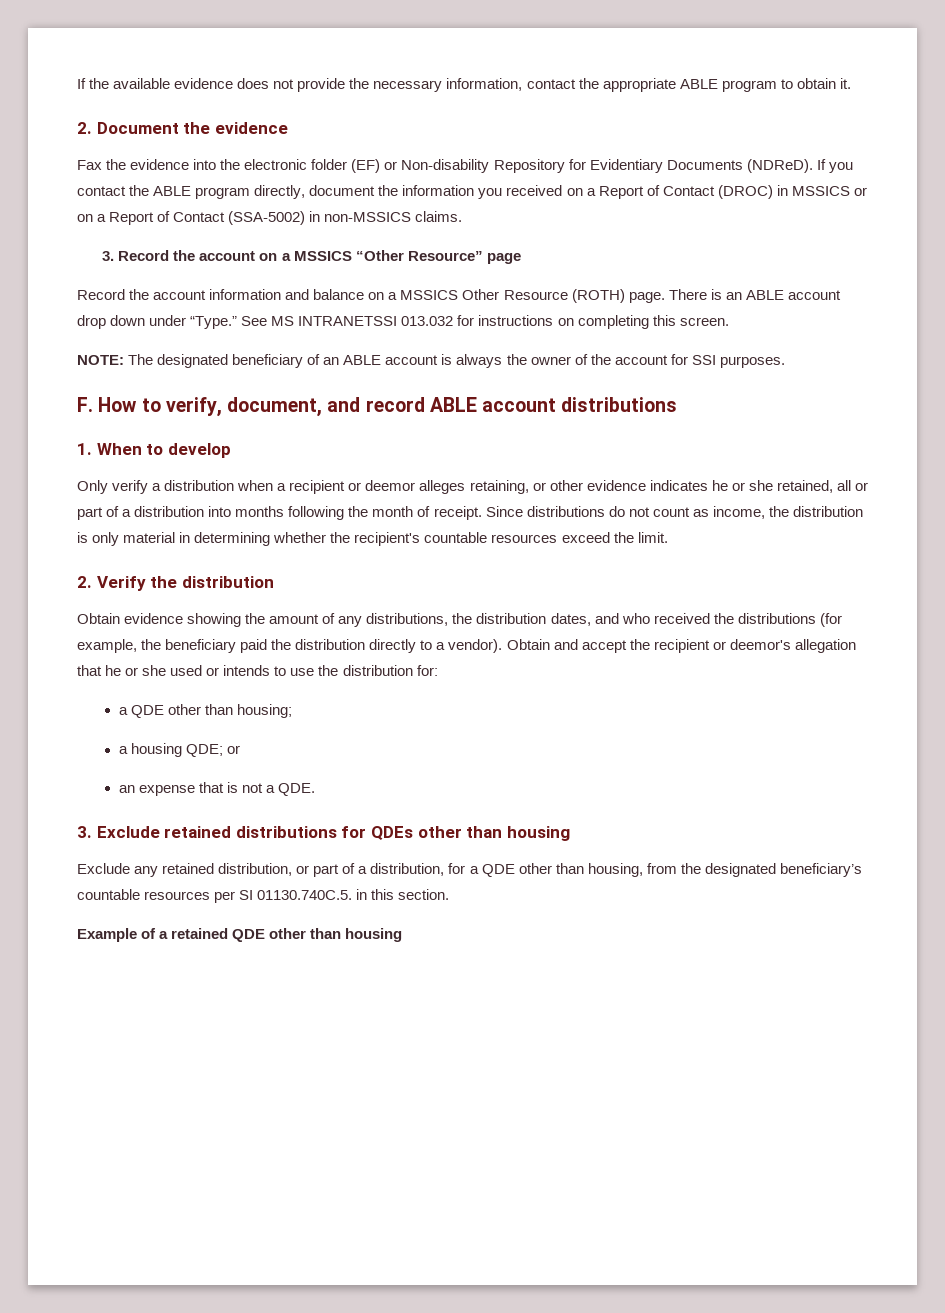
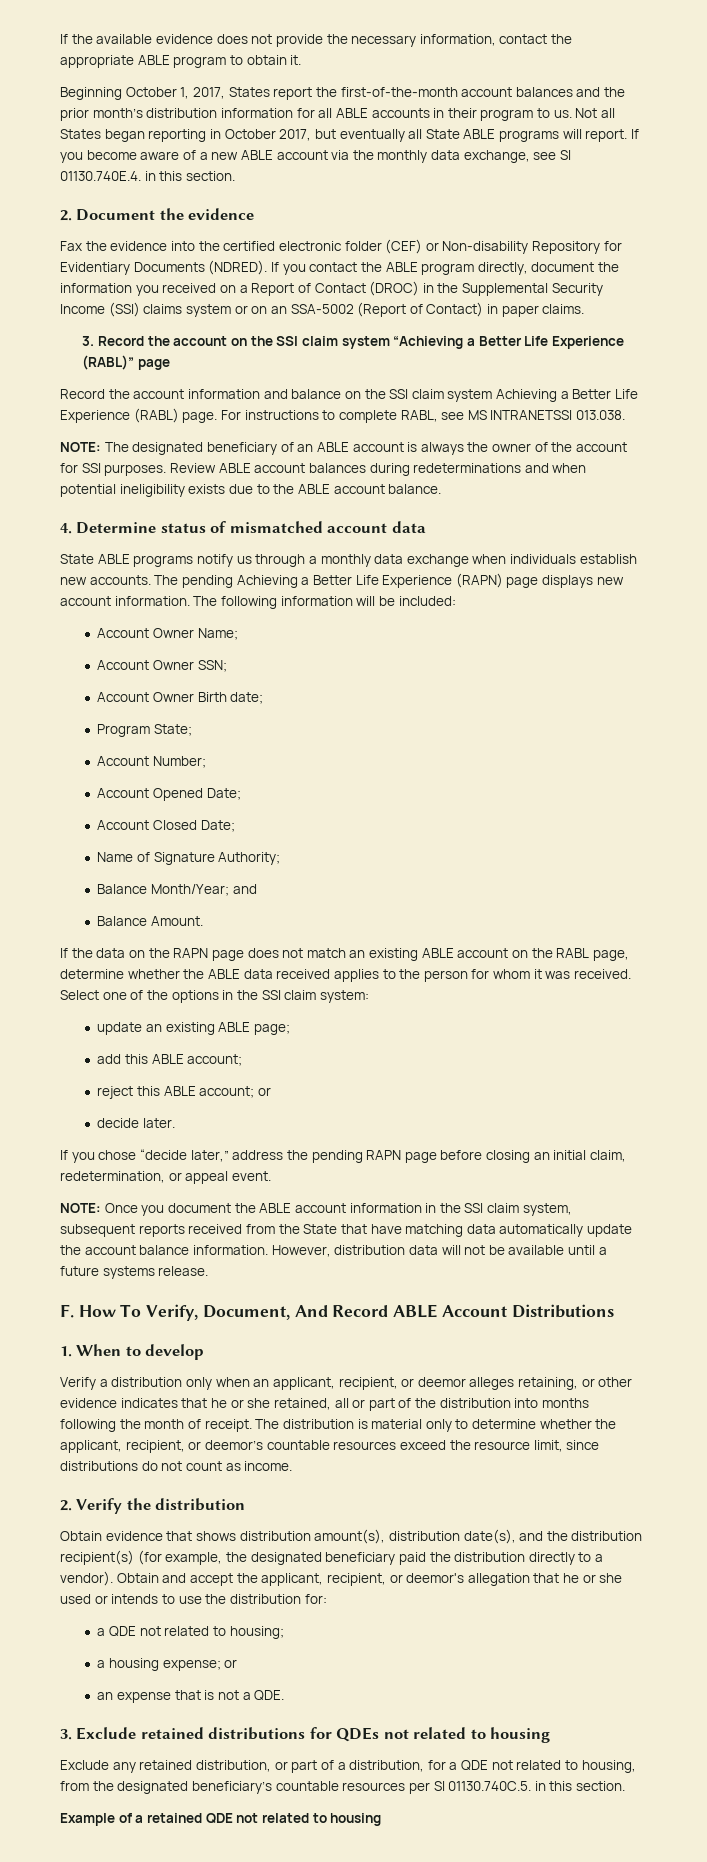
(851, 83) none -> [60,87,626,100] [60,108,616,121] [60,129,640,142] [60,150,572,163] [60,171,235,181] // Beginning October 1, 2017, States report the first-of-the-month account balances and the prior month’s distribution information for all ABLE accounts in their program to us. Not all States began reporting in October 2017, but eventually all State ABLE programs will report. If you become aware of a new ABLE account via the monthly data exchange, see SI 01130.740E.4. in this section.
(241, 164) none -> [223,241,276,251] certified
[351,159,381,173] (EF) -> [385,239,423,254] (CEF)
[746,159,813,173] (NDReD). -> [208,260,268,275] (NDRED).
[791,186,867,196] [77,211,412,225] MSSICS or on a Report of Contact (SSA-5002) in non-MSSICS -> [437,283,603,296] [60,302,539,317] the Supplemental Security Income (SSI) claims system or on an SSA-5002 (Report of Contact) in paper
[281,250,483,261] a MSSICS “Other Resource” -> [250,336,624,349] [82,355,135,370] the SSI claim system “Achieving a Better Life Experience (RABL)”
[388,289,841,303] [77,315,729,329] a MSSICS Other Resource (ROTH) page. There is an ABLE account drop down under “Type.” See MS INTRANETSSI 013.032 for instructions on completing this screen. -> [364,389,639,402] [60,408,626,423] the SSI claim system Achieving a Better Life Experience (RABL) page. For instructions to complete RABL, see MS INTRANETSSI 013.038.
[77,397,678,417] [77,443,231,458] [77,480,346,494] // F. How to verify, document, and record ABLE account distributions // 1. When to develop // Only verify a distribution when a recipient -> [169,463,587,476] [60,484,442,497] [60,521,426,534] [60,554,637,567] [60,573,624,588] [60,596,456,609] [97,628,238,640] [97,660,227,672] [97,692,264,704] [97,724,192,737] [97,756,206,768] [97,788,241,801] [97,820,235,832] [97,852,281,865] [97,884,257,896] [97,916,203,926] [60,948,629,961] [60,969,632,982] [60,990,369,1003] [97,1022,290,1035] [97,1054,243,1066] [97,1086,271,1099] [97,1118,175,1128] [60,1149,627,1163] [60,1171,271,1184] [60,1203,572,1216] [60,1224,633,1237] [60,1245,607,1257] [60,1266,209,1279] [60,1304,614,1321] [60,1344,205,1360] [60,1377,398,1390] Review ABLE account balances during redeterminations and when potential ineligibility exists due to the ABLE account balance. // 4. Determine status of mismatched account data // State ABLE programs notify us through a monthly data exchange when individuals establish new accounts. The pending Achieving a Better Life Experience (RAPN) page displays new account information. The following information will be included: // Account Owner Name; // Account Owner SSN; // Account Owner Birth date; // Program State; // Account Number; // Account Opened Date; // Account Closed Date; // Name of Signature Authority; // Balance Month/Year; and // Balance Amount. // If the data on the RAPN page does not match an existing ABLE account on the RABL page, determine whether the ABLE data received applies to the person for whom it was received. Select one of the options in the SSI claim system: // update an existing ABLE page; // add this ABLE account; // reject this ABLE account; or // decide later. // If you chose “decide later,” address the pending RAPN page before closing an initial claim, redetermination, or appeal event. // NOTE: Once you document the ABLE account information in the SSI claim system, subsequent reports received from the State that have matching data automatically update the account balance information. However, distribution data will not be available until a future systems release. // F. How To Verify, Document, And Record ABLE Account Distributions // 1. When to develop // Verify a distribution only when an applicant, recipient,
(708, 485) none -> [181,1398,208,1408] that
[122,509,132,517] a -> [415,1398,437,1408] the
[485,506,523,517] Since -> [255,1419,617,1432] [60,1440,600,1453] The distribution is material only to determine whether the applicant, recipient, or deemor’s countable resources exceed the resource limit, since
[712,506,863,519] [77,532,668,546] income, the distribution is only material in determining whether the recipient's countable resources exceed the limit. -> [244,1461,293,1471] income.
[187,613,816,627] showing the amount of any distributions, the distribution dates, and who received the distributions -> [166,1529,643,1544] [60,1550,134,1565] that shows distribution amount(s), distribution date(s), and the distribution recipient(s)
(162, 644) none -> [250,1552,322,1565] designated
[653,639,710,653] recipient -> [261,1573,386,1586] applicant, recipient,
[167,704,233,715] other than -> [139,1626,226,1636] not related to
[185,744,223,757] QDE; -> [162,1660,221,1671] expense;
[417,826,503,838] other than -> [383,1727,486,1739] not related to
[518,863,584,874] other than -> [491,1760,579,1770] not related to
[269,928,342,939] other than -> [236,1813,327,1823] not related to

